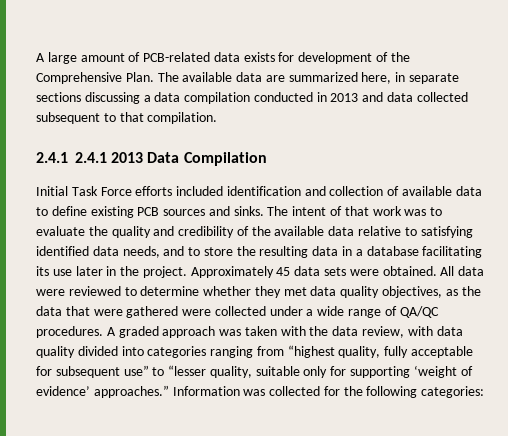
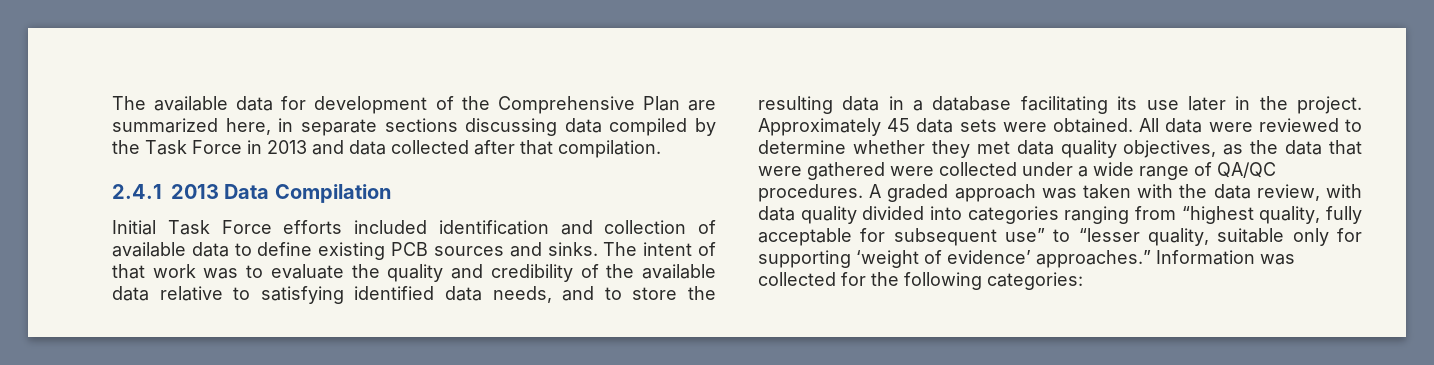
[36,52,275,64] A large amount of PCB-related data exists -> [112,96,274,111] The available data
[125,72,263,82] Plan. The available data -> [642,96,680,111] Plan
[143,92,313,104] a data compilation conducted -> [564,118,716,136] [112,140,242,155] data compiled by the Task Force
[36,112,116,124] subsequent to -> [474,140,515,155] after
[75,152,107,163] 2.4.1 -> (162, 191) none

